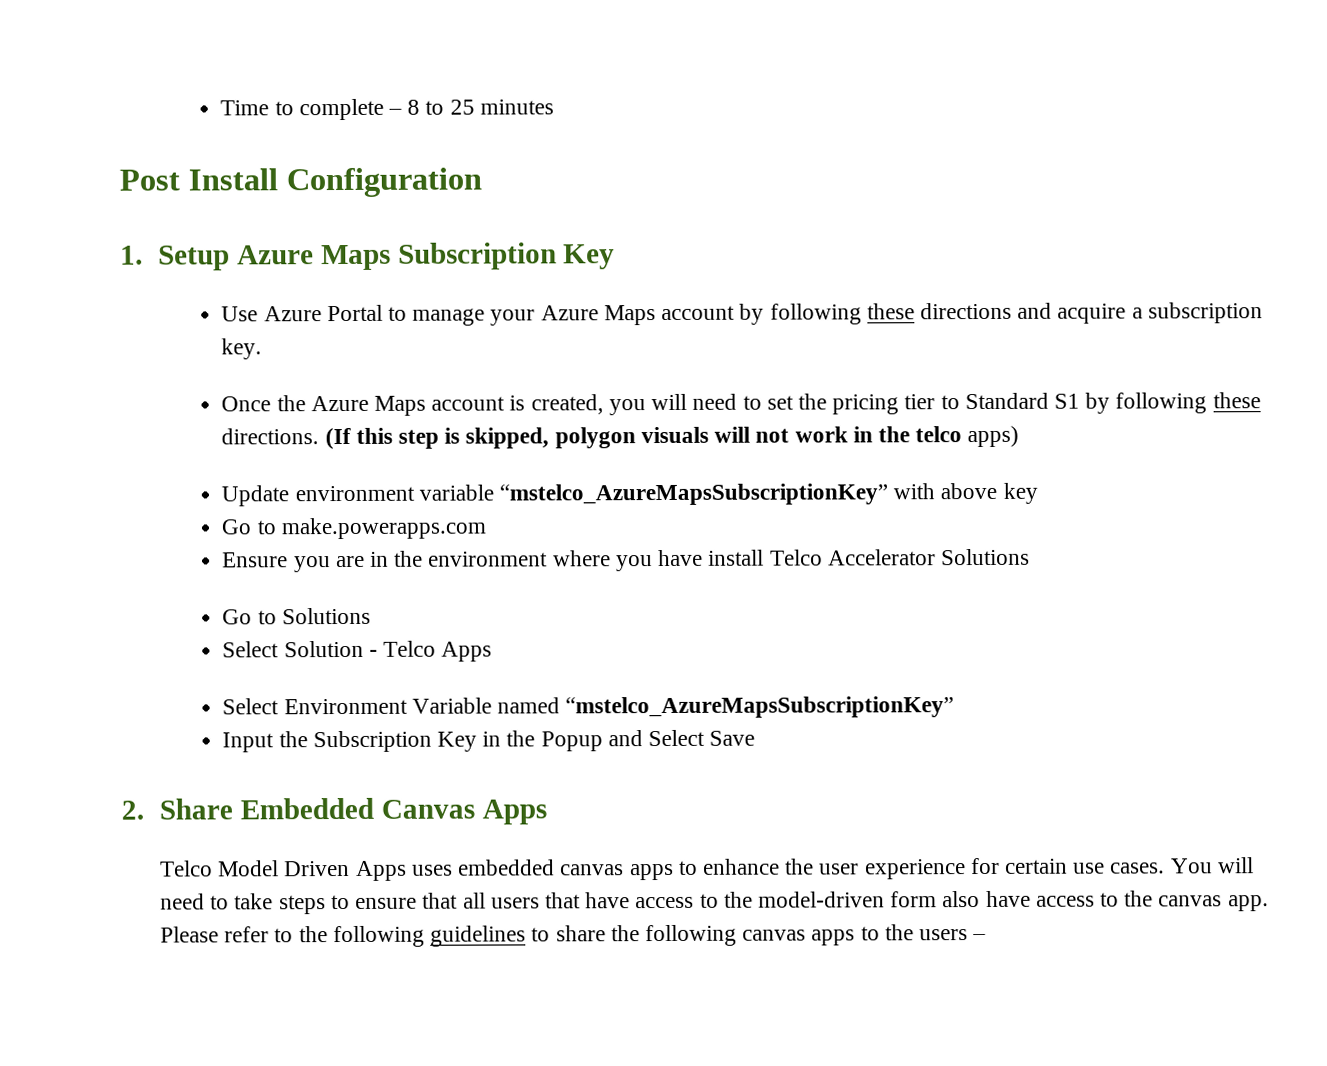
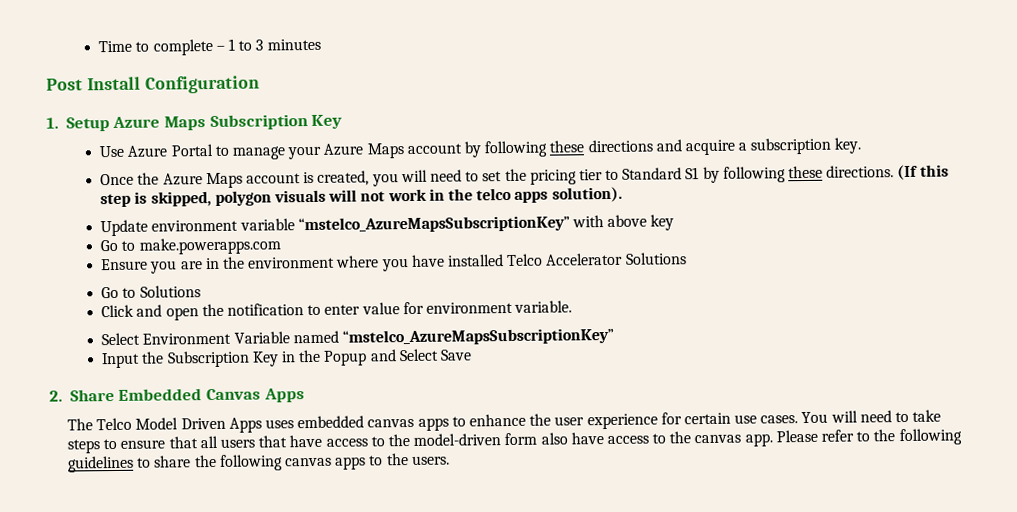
[407,99,475,115] 8 to 25 -> [228,38,264,51] 1 to 3
[967,425,1020,448] apps) -> [514,186,623,203] apps solution).
[708,549,765,566] install -> [446,254,504,267] installed
[222,640,493,662] Select Solution - Telco Apps -> [101,300,573,321] Click and open the notification to enter value for environment variable.
(547, 812) none -> [67,418,94,431] The
[918,929,987,941] users – -> [411,455,450,465] users.

